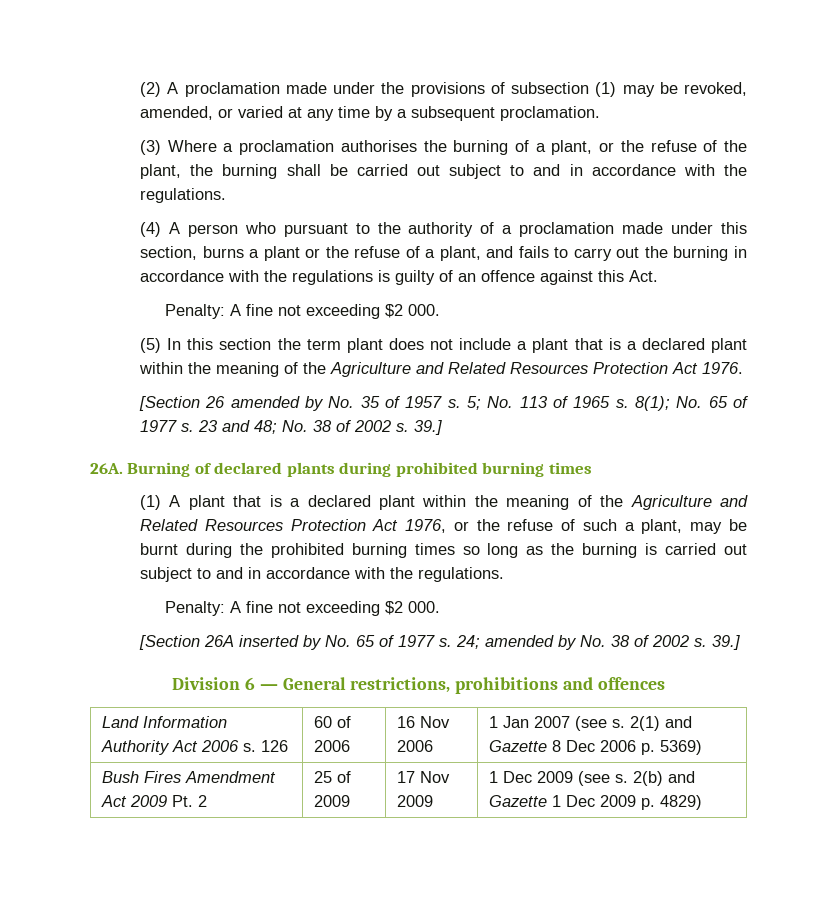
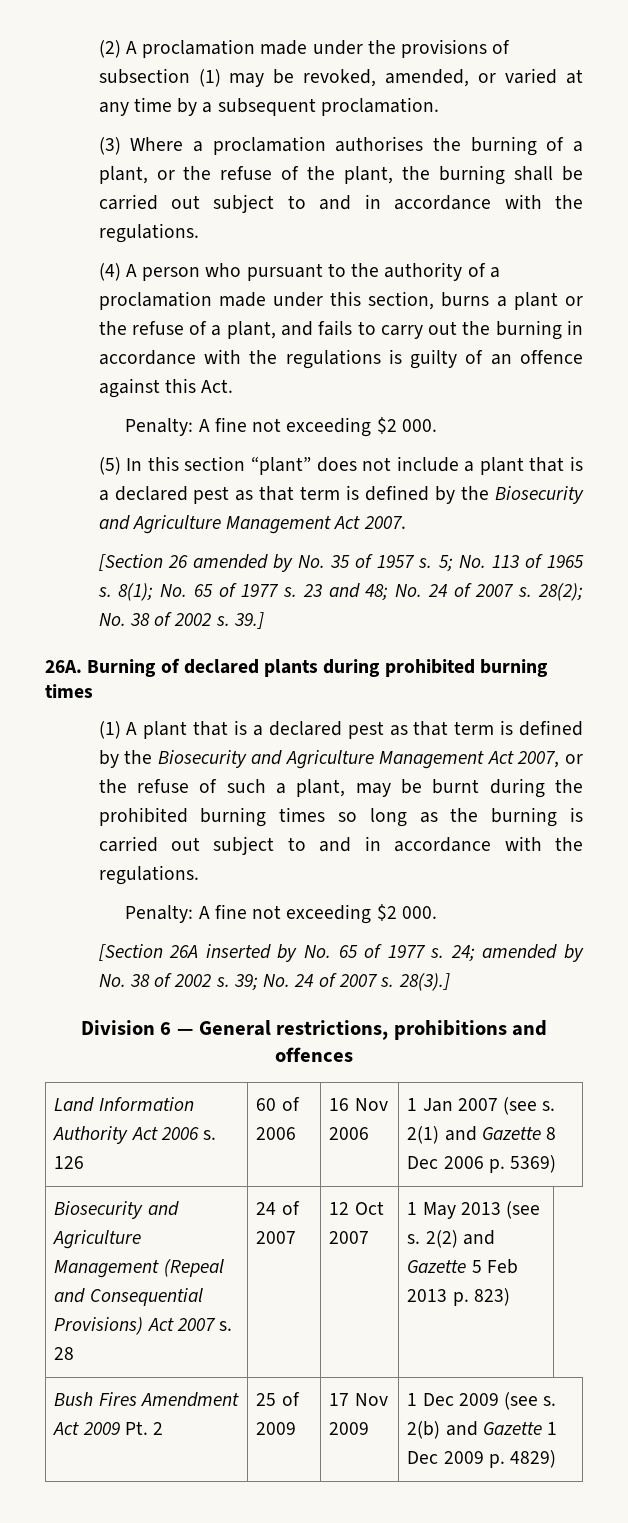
[277,338,383,353] the term plant -> [250,456,311,475] “plant”
[711,338,748,353] [139,362,744,377] plant within the meaning of the Agriculture and Related Resources Protection Act 1976. -> [193,485,584,504] [98,515,406,534] pest as that term is defined by the Biosecurity and Agriculture Management Act 2007.
(309, 426) none -> [427,583,583,601] [98,613,126,626] 24 of 2007 s. 28(2); No.
[379,495,749,510] [140,519,447,533] plant within the meaning of the Agriculture and Related Resources Protection Act 1976, -> [347,720,584,739] [98,750,560,769] pest as that term is defined by the Biosecurity and Agriculture Management Act 2007,
[712,635,741,650] 39.] -> [233,973,450,991] 39; No. 24 of 2007 s. 28(3).]
(702, 747) none -> [54,1201,179,1219] [53,1230,142,1249] [54,1259,224,1278] [54,1288,203,1306] [54,1317,233,1335] [54,1347,75,1360] [256,1201,300,1215] [256,1231,297,1244] [329,1201,384,1215] [329,1231,370,1244] [407,1201,541,1219] [407,1230,495,1248] [407,1259,518,1274] [407,1288,510,1306] // Biosecurity and Agriculture Management (Repeal and Consequential Provisions) Act 2007 s. 28 | 24 of 2007 | 12 Oct 2007 | 1 May 2013 (see s. 2(2) and Gazette 5 Feb 2013 p. 823)

